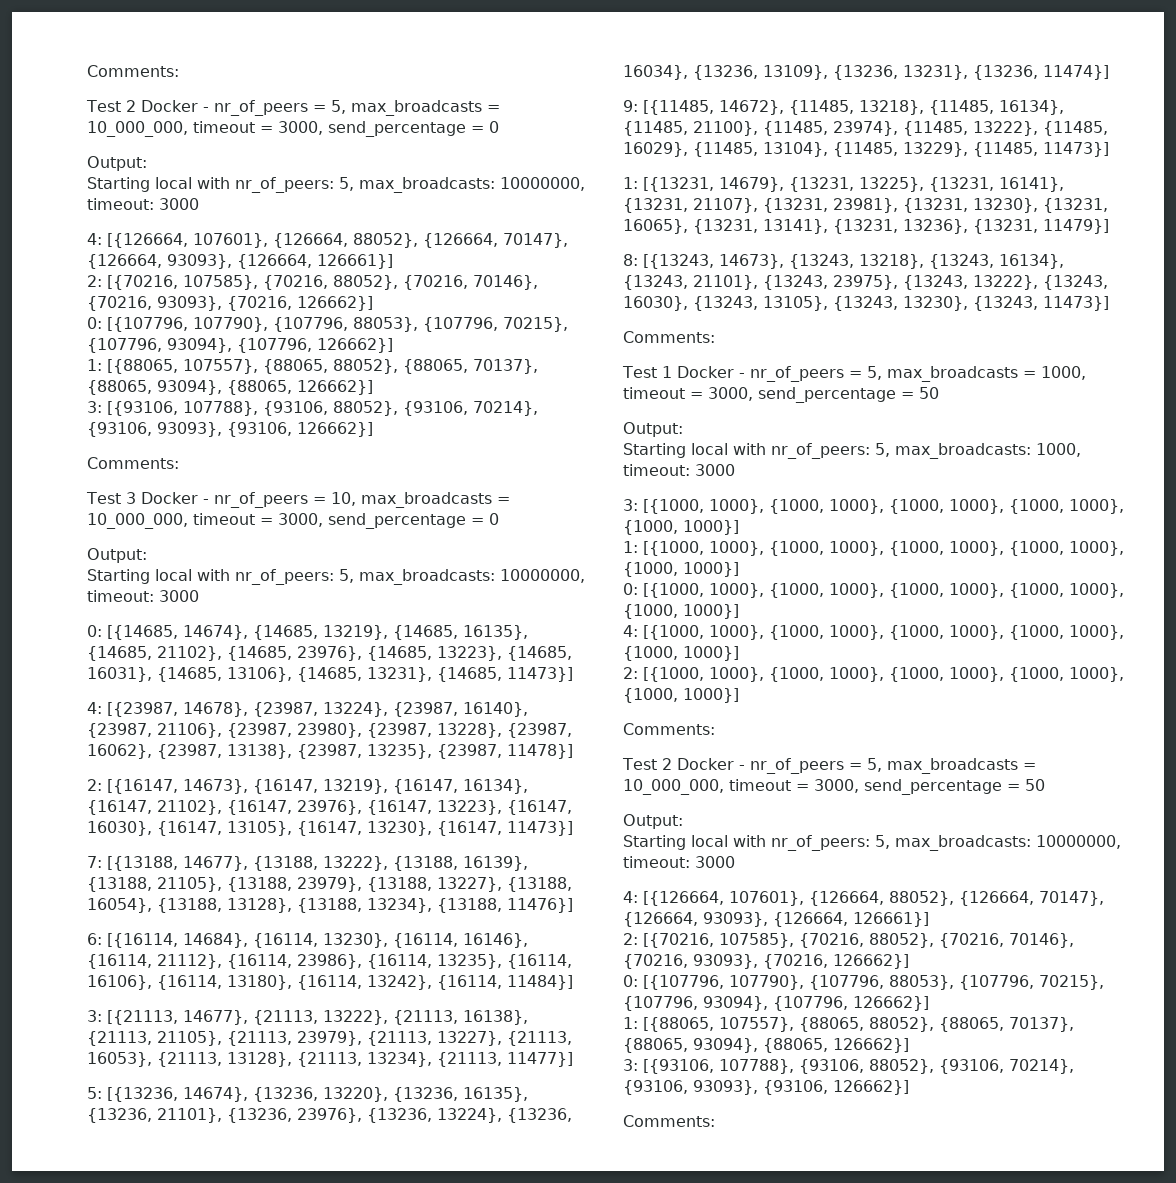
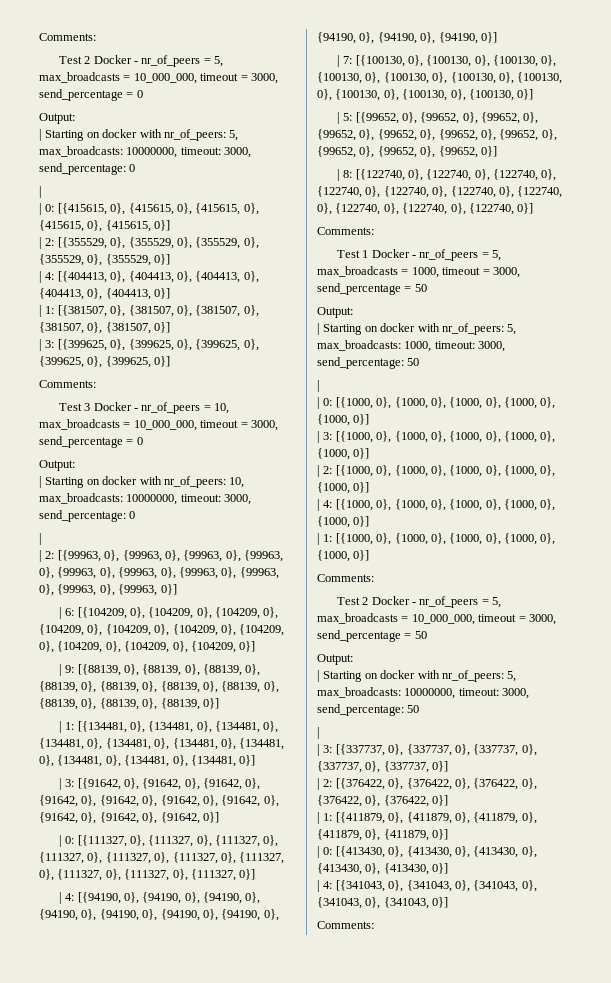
[87,177,585,193] [87,198,199,210] [87,233,568,248] [87,254,393,269] [87,275,538,290] [87,296,373,311] [87,317,568,332] [87,338,393,353] [87,359,538,374] [87,380,373,395] [87,401,538,416] [87,422,373,437] Starting local with nr_of_peers: 5, max_broadcasts: 10000000, timeout: 3000 // 4: [{126664, 107601}, {126664, 88052}, {126664, 70147}, {126664, 93093}, {126664, 126661}] // 2: [{70216, 107585}, {70216, 88052}, {70216, 70146}, {70216, 93093}, {70216, 126662}] // 0: [{107796, 107790}, {107796, 88053}, {107796, 70215}, {107796, 93094}, {107796, 126662}] // 1: [{88065, 107557}, {88065, 88052}, {88065, 70137}, {88065, 93094}, {88065, 126662}] // 3: [{93106, 107788}, {93106, 88052}, {93106, 70214}, {93106, 93093}, {93106, 126662}] -> [39,129,239,141] [39,146,252,158] [39,163,136,175] [39,186,42,198] [39,203,259,215] [39,220,171,232] [39,237,259,249] [39,254,171,266] [39,271,259,283] [39,288,171,300] [39,305,259,317] [39,322,171,334] [39,339,259,351] [39,356,171,368] | Starting on docker with nr_of_peers: 5, max_broadcasts: 10000000, timeout: 3000, send_percentage: 0 // | // | 0: [{415615, 0}, {415615, 0}, {415615, 0}, {415615, 0}, {415615, 0}] // | 2: [{355529, 0}, {355529, 0}, {355529, 0}, {355529, 0}, {355529, 0}] // | 4: [{404413, 0}, {404413, 0}, {404413, 0}, {404413, 0}, {404413, 0}] // | 1: [{381507, 0}, {381507, 0}, {381507, 0}, {381507, 0}, {381507, 0}] // | 3: [{399625, 0}, {399625, 0}, {399625, 0}, {399625, 0}, {399625, 0}]
[87,569,585,585] [87,590,199,602] [87,625,528,640] [87,646,572,661] [87,667,573,682] [87,702,528,717] [87,723,572,738] [87,744,573,759] [87,779,528,794] [87,800,572,815] [87,821,573,836] [87,856,528,871] [87,877,572,892] [87,898,573,913] [87,933,528,948] [87,954,572,969] [87,975,573,990] [87,1010,528,1025] [87,1031,572,1046] [87,1052,573,1067] [87,1087,528,1102] [87,1108,572,1123] [623,65,1109,80] [623,100,1064,115] [623,121,1108,136] [623,142,1109,157] [623,177,1064,192] [623,198,1108,213] [623,219,1109,234] [623,254,1064,269] [623,275,1108,290] [623,296,1109,311] Starting local with nr_of_peers: 5, max_broadcasts: 10000000, timeout: 3000 // 0: [{14685, 14674}, {14685, 13219}, {14685, 16135}, {14685, 21102}, {14685, 23976}, {14685, 13223}, {14685, 16031}, {14685, 13106}, {14685, 13231}, {14685, 11473}] // 4: [{23987, 14678}, {23987, 13224}, {23987, 16140}, {23987, 21106}, {23987, 23980}, {23987, 13228}, {23987, 16062}, {23987, 13138}, {23987, 13235}, {23987, 11478}] // 2: [{16147, 14673}, {16147, 13219}, {16147, 16134}, {16147, 21102}, {16147, 23976}, {16147, 13223}, {16147, 16030}, {16147, 13105}, {16147, 13230}, {16147, 11473}] // 7: [{13188, 14677}, {13188, 13222}, {13188, 16139}, {13188, 21105}, {13188, 23979}, {13188, 13227}, {13188, 16054}, {13188, 13128}, {13188, 13234}, {13188, 11476}] // 6: [{16114, 14684}, {16114, 13230}, {16114, 16146}, {16114, 21112}, {16114, 23986}, {16114, 13235}, {16114, 16106}, {16114, 13180}, {16114, 13242}, {16114, 11484}] // 3: [{21113, 14677}, {21113, 13222}, {21113, 16138}, {21113, 21105}, {21113, 23979}, {21113, 13227}, {21113, 16053}, {21113, 13128}, {21113, 13234}, {21113, 11477}] // 5: [{13236, 14674}, {13236, 13220}, {13236, 16135}, {13236, 21101}, {13236, 23976}, {13236, 13224}, {13236, 16034}, {13236, 13109}, {13236, 13231}, {13236, 11474}] // 9: [{11485, 14672}, {11485, 13218}, {11485, 16134}, {11485, 21100}, {11485, 23974}, {11485, 13222}, {11485, 16029}, {11485, 13104}, {11485, 13229}, {11485, 11473}] // 1: [{13231, 14679}, {13231, 13225}, {13231, 16141}, {13231, 21107}, {13231, 23981}, {13231, 13230}, {13231, 16065}, {13231, 13141}, {13231, 13236}, {13231, 11479}] // 8: [{13243, 14673}, {13243, 13218}, {13243, 16134}, {13243, 21101}, {13243, 23975}, {13243, 13222}, {13243, 16030}, {13243, 13105}, {13243, 13230}, {13243, 11473}] -> [39,476,245,488] [39,493,252,505] [39,510,136,522] [39,533,42,545] [39,550,283,562] [39,567,279,579] [39,584,177,596] [58,607,279,619] [39,624,285,636] [39,641,256,653] [58,664,261,676] [39,681,279,693] [39,698,219,710] [58,721,279,733] [39,738,285,750] [39,755,256,767] [58,778,261,790] [39,795,279,807] [39,812,219,824] [58,835,279,847] [39,852,285,864] [39,869,256,881] [58,892,261,904] [39,909,279,921] [317,32,497,44] [336,55,557,67] [317,72,563,84] [317,89,534,101] [336,112,539,124] [317,129,557,141] [317,146,497,158] [336,169,557,181] [317,186,563,198] [317,203,534,215] | Starting on docker with nr_of_peers: 10, max_broadcasts: 10000000, timeout: 3000, send_percentage: 0 // | // | 2: [{99963, 0}, {99963, 0}, {99963, 0}, {99963, 0}, {99963, 0}, {99963, 0}, {99963, 0}, {99963, 0}, {99963, 0}, {99963, 0}] // | 6: [{104209, 0}, {104209, 0}, {104209, 0}, {104209, 0}, {104209, 0}, {104209, 0}, {104209, 0}, {104209, 0}, {104209, 0}, {104209, 0}] // | 9: [{88139, 0}, {88139, 0}, {88139, 0}, {88139, 0}, {88139, 0}, {88139, 0}, {88139, 0}, {88139, 0}, {88139, 0}, {88139, 0}] // | 1: [{134481, 0}, {134481, 0}, {134481, 0}, {134481, 0}, {134481, 0}, {134481, 0}, {134481, 0}, {134481, 0}, {134481, 0}, {134481, 0}] // | 3: [{91642, 0}, {91642, 0}, {91642, 0}, {91642, 0}, {91642, 0}, {91642, 0}, {91642, 0}, {91642, 0}, {91642, 0}, {91642, 0}] // | 0: [{111327, 0}, {111327, 0}, {111327, 0}, {111327, 0}, {111327, 0}, {111327, 0}, {111327, 0}, {111327, 0}, {111327, 0}, {111327, 0}] // | 4: [{94190, 0}, {94190, 0}, {94190, 0}, {94190, 0}, {94190, 0}, {94190, 0}, {94190, 0}, {94190, 0}, {94190, 0}, {94190, 0}] // | 7: [{100130, 0}, {100130, 0}, {100130, 0}, {100130, 0}, {100130, 0}, {100130, 0}, {100130, 0}, {100130, 0}, {100130, 0}, {100130, 0}] // | 5: [{99652, 0}, {99652, 0}, {99652, 0}, {99652, 0}, {99652, 0}, {99652, 0}, {99652, 0}, {99652, 0}, {99652, 0}, {99652, 0}] // | 8: [{122740, 0}, {122740, 0}, {122740, 0}, {122740, 0}, {122740, 0}, {122740, 0}, {122740, 0}, {122740, 0}, {122740, 0}, {122740, 0}]
[623,443,728,458] Starting local -> [317,323,416,335] | Starting on docker
[695,464,735,476] [623,499,1124,514] [623,520,739,535] [623,541,1124,556] [623,562,739,577] [623,583,1124,598] [623,604,739,619] [623,625,1124,640] [623,646,739,661] [623,667,1124,682] [623,688,739,703] 3000 // 3: [{1000, 1000}, {1000, 1000}, {1000, 1000}, {1000, 1000}, {1000, 1000}] // 1: [{1000, 1000}, {1000, 1000}, {1000, 1000}, {1000, 1000}, {1000, 1000}] // 0: [{1000, 1000}, {1000, 1000}, {1000, 1000}, {1000, 1000}, {1000, 1000}] // 4: [{1000, 1000}, {1000, 1000}, {1000, 1000}, {1000, 1000}, {1000, 1000}] // 2: [{1000, 1000}, {1000, 1000}, {1000, 1000}, {1000, 1000}, {1000, 1000}] -> [478,341,506,352] [317,357,420,369] [317,380,320,392] [317,397,556,409] [317,414,370,426] [317,431,556,443] [317,448,370,460] [317,465,556,477] [317,482,370,494] [317,499,556,511] [317,516,370,528] [317,533,556,545] [317,550,370,562] 3000, send_percentage: 50 // | // | 0: [{1000, 0}, {1000, 0}, {1000, 0}, {1000, 0}, {1000, 0}] // | 3: [{1000, 0}, {1000, 0}, {1000, 0}, {1000, 0}, {1000, 0}] // | 2: [{1000, 0}, {1000, 0}, {1000, 0}, {1000, 0}, {1000, 0}] // | 4: [{1000, 0}, {1000, 0}, {1000, 0}, {1000, 0}, {1000, 0}] // | 1: [{1000, 0}, {1000, 0}, {1000, 0}, {1000, 0}, {1000, 0}]
[623,835,1121,851] [623,856,735,868] [623,891,1104,906] [623,912,929,927] [623,933,1074,948] [623,954,909,969] [623,975,1104,990] [623,996,929,1011] [623,1017,1074,1032] [623,1038,909,1053] [623,1059,1074,1074] [623,1080,909,1095] Starting local with nr_of_peers: 5, max_broadcasts: 10000000, timeout: 3000 // 4: [{126664, 107601}, {126664, 88052}, {126664, 70147}, {126664, 93093}, {126664, 126661}] // 2: [{70216, 107585}, {70216, 88052}, {70216, 70146}, {70216, 93093}, {70216, 126662}] // 0: [{107796, 107790}, {107796, 88053}, {107796, 70215}, {107796, 93094}, {107796, 126662}] // 1: [{88065, 107557}, {88065, 88052}, {88065, 70137}, {88065, 93094}, {88065, 126662}] // 3: [{93106, 107788}, {93106, 88052}, {93106, 70214}, {93106, 93093}, {93106, 126662}] -> [317,670,517,682] [317,687,530,699] [317,704,420,716] [317,727,320,739] [317,744,537,756] [317,761,449,773] [317,778,537,790] [317,795,449,807] [317,812,537,824] [317,829,449,841] [317,846,537,858] [317,863,449,875] [317,880,537,892] [317,897,449,909] | Starting on docker with nr_of_peers: 5, max_broadcasts: 10000000, timeout: 3000, send_percentage: 50 // | // | 3: [{337737, 0}, {337737, 0}, {337737, 0}, {337737, 0}, {337737, 0}] // | 2: [{376422, 0}, {376422, 0}, {376422, 0}, {376422, 0}, {376422, 0}] // | 1: [{411879, 0}, {411879, 0}, {411879, 0}, {411879, 0}, {411879, 0}] // | 0: [{413430, 0}, {413430, 0}, {413430, 0}, {413430, 0}, {413430, 0}] // | 4: [{341043, 0}, {341043, 0}, {341043, 0}, {341043, 0}, {341043, 0}]

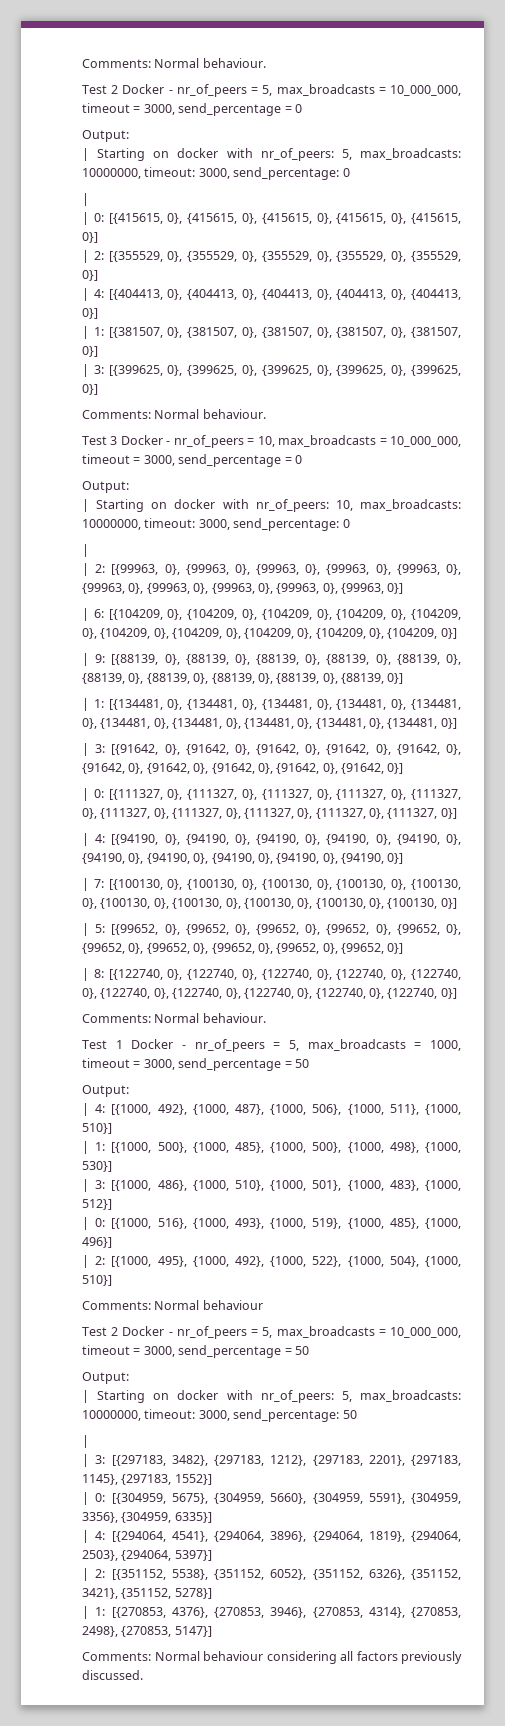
[39,33,96,41] Comments: -> [82,58,266,68] Comments: Normal behaviour.
(96, 384) none -> [154,409,266,419] Normal behaviour.
(374, 231) none -> [154,1013,266,1023] Normal behaviour.
[323,323,517,335] [317,340,506,352] [317,357,420,369] [317,380,320,392] [317,397,556,409] [317,414,370,426] [317,431,556,443] [317,448,370,460] [317,465,556,477] [317,482,370,494] [317,499,556,511] [317,516,370,528] [317,533,556,545] [317,550,370,562] [317,574,374,582] Starting on docker with nr_of_peers: 5, max_broadcasts: 1000, timeout: 3000, send_percentage: 50 // | // | 0: [{1000, 0}, {1000, 0}, {1000, 0}, {1000, 0}, {1000, 0}] // | 3: [{1000, 0}, {1000, 0}, {1000, 0}, {1000, 0}, {1000, 0}] // | 2: [{1000, 0}, {1000, 0}, {1000, 0}, {1000, 0}, {1000, 0}] // | 4: [{1000, 0}, {1000, 0}, {1000, 0}, {1000, 0}, {1000, 0}] // | 1: [{1000, 0}, {1000, 0}, {1000, 0}, {1000, 0}, {1000, 0}] // Comments: -> [95,1104,461,1115] [82,1123,112,1134] [82,1141,461,1154] [82,1161,112,1172] [82,1179,461,1192] [82,1199,112,1210] [82,1217,461,1230] [82,1237,112,1248] [82,1255,461,1268] [82,1275,112,1286] [82,1300,263,1310] 4: [{1000, 492}, {1000, 487}, {1000, 506}, {1000, 511}, {1000, 510}] // | 1: [{1000, 500}, {1000, 485}, {1000, 500}, {1000, 498}, {1000, 530}] // | 3: [{1000, 486}, {1000, 510}, {1000, 501}, {1000, 483}, {1000, 512}] // | 0: [{1000, 516}, {1000, 493}, {1000, 519}, {1000, 485}, {1000, 496}] // | 2: [{1000, 495}, {1000, 492}, {1000, 522}, {1000, 504}, {1000, 510}] // Comments: Normal behaviour
[335,744,537,756] [317,761,449,773] [317,778,537,790] [317,795,449,807] [317,812,537,824] [317,829,449,841] [317,846,537,858] [317,863,449,875] [317,880,537,892] [317,897,449,909] [317,921,374,929] [{337737, 0}, {337737, 0}, {337737, 0}, {337737, 0}, {337737, 0}] // | 2: [{376422, 0}, {376422, 0}, {376422, 0}, {376422, 0}, {376422, 0}] // | 1: [{411879, 0}, {411879, 0}, {411879, 0}, {411879, 0}, {411879, 0}] // | 0: [{413430, 0}, {413430, 0}, {413430, 0}, {413430, 0}, {413430, 0}] // | 4: [{341043, 0}, {341043, 0}, {341043, 0}, {341043, 0}, {341043, 0}] // Comments: -> [111,1455,461,1466] [82,1474,212,1485] [82,1492,461,1505] [82,1512,212,1523] [82,1530,461,1543] [82,1550,212,1561] [82,1568,461,1581] [82,1588,212,1599] [82,1606,461,1619] [82,1626,212,1637] [82,1651,462,1664] [82,1670,143,1680] [{297183, 3482}, {297183, 1212}, {297183, 2201}, {297183, 1145}, {297183, 1552}] // | 0: [{304959, 5675}, {304959, 5660}, {304959, 5591}, {304959, 3356}, {304959, 6335}] // | 4: [{294064, 4541}, {294064, 3896}, {294064, 1819}, {294064, 2503}, {294064, 5397}] // | 2: [{351152, 5538}, {351152, 6052}, {351152, 6326}, {351152, 3421}, {351152, 5278}] // | 1: [{270853, 4376}, {270853, 3946}, {270853, 4314}, {270853, 2498}, {270853, 5147}] // Comments: Normal behaviour considering all factors previously discussed.

